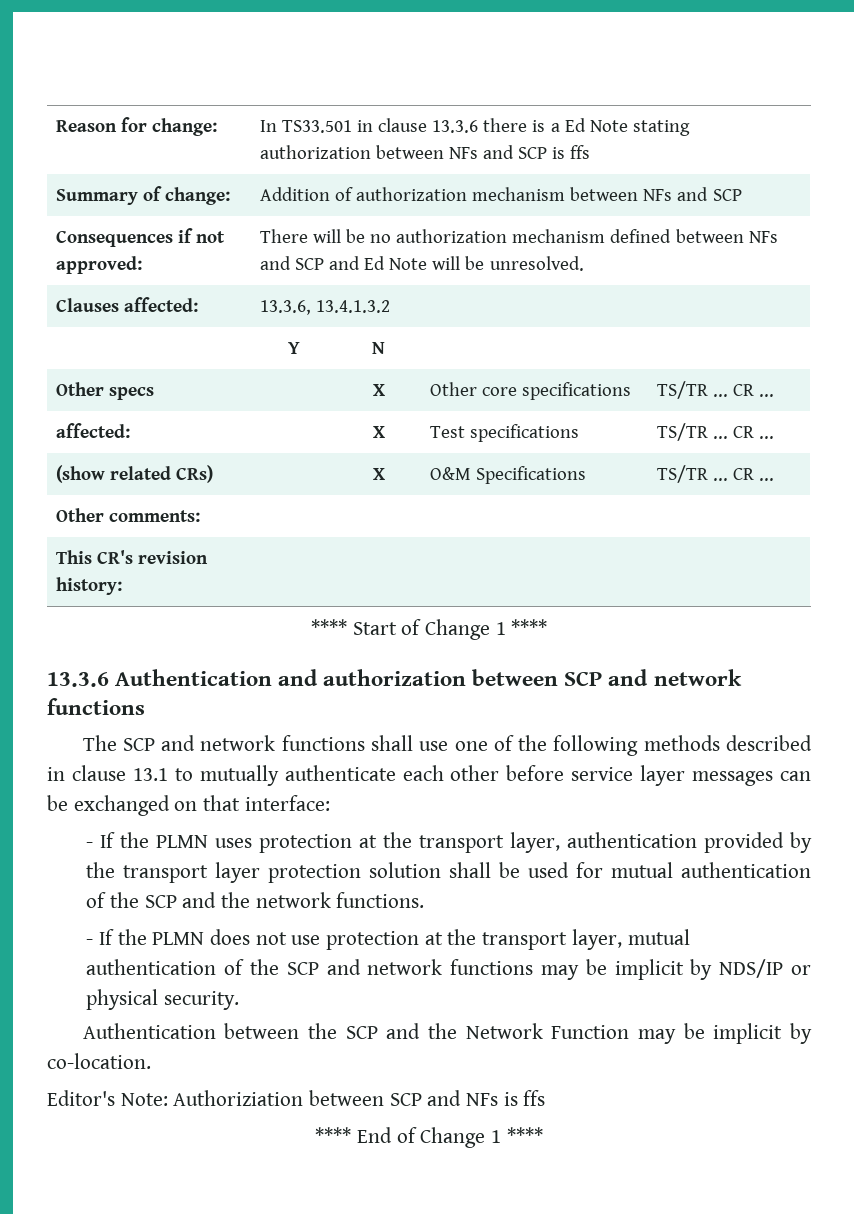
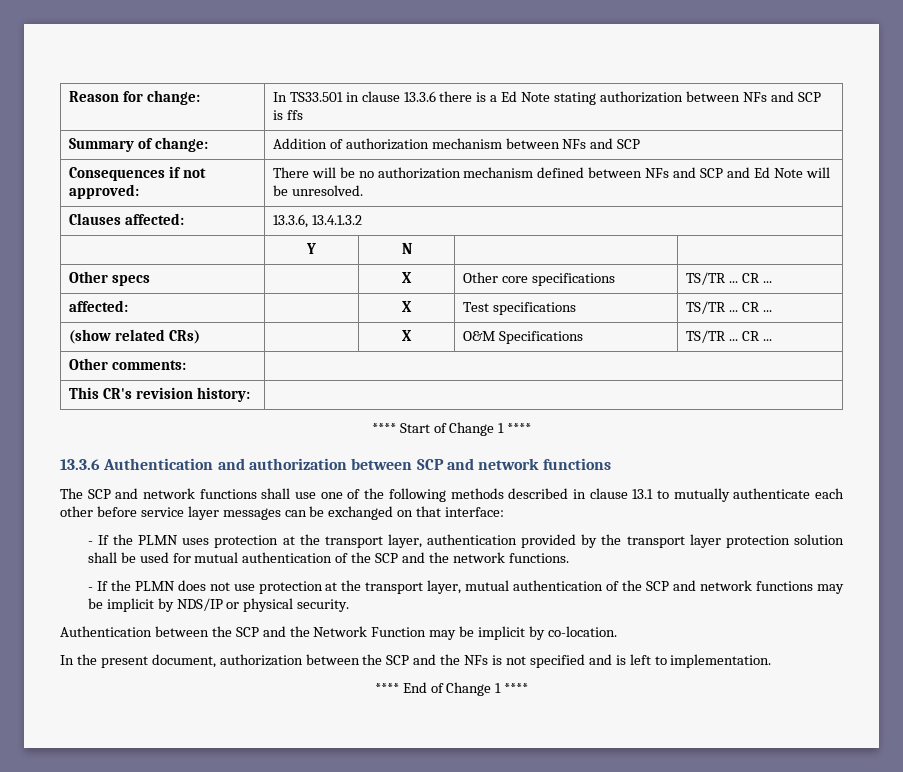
[47,1090,462,1106] Editor's Note: Authoriziation between SCP and -> [60,654,461,668] In the present document, authorization between the SCP and the
[523,1090,546,1106] ffs -> [505,654,772,668] not specified and is left to implementation.

